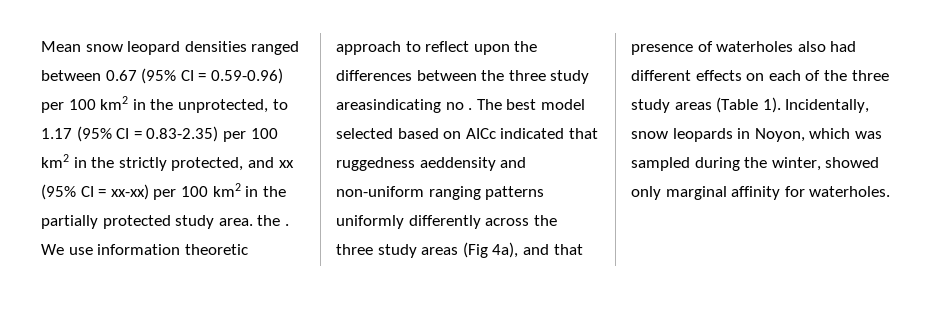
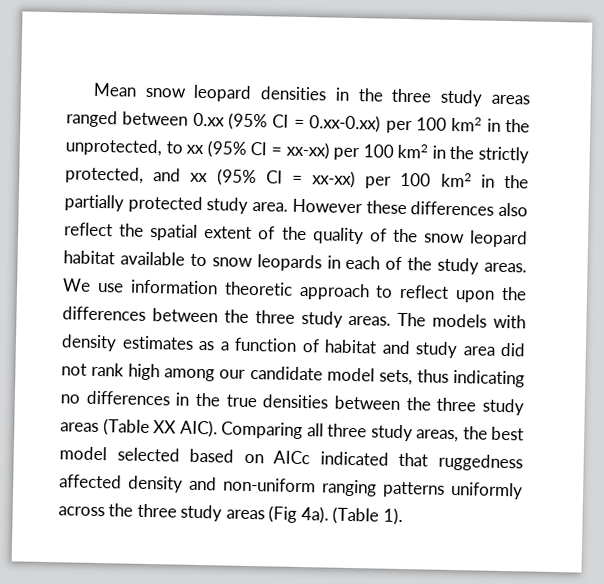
(247, 46) none -> [334,87,530,107] in the three study areas
[105,68,283,84] 0.67 (95% CI = 0.59-0.96) -> [192,112,382,133] 0.xx (95% CI = 0.xx-0.xx)
[41,126,219,142] 1.17 (95% CI = 0.83-2.35) -> [186,140,330,160] xx (95% CI = xx-xx)
[257,215,289,226] the . -> [291,198,528,217] [64,222,529,248] [63,250,527,275] However these differences also reflect the spatial extent of the quality of the snow leopard habitat available to snow leopards in each of the study areas.
[336,99,502,113] areasindicating no . The -> [348,312,526,329] [61,334,526,359] [61,362,525,388] [60,390,524,416] [60,418,488,443] areas. The models with density estimates as a function of habitat and study area did not rank high among our candidate model sets, thus indicating no differences in the true densities between the three study areas (Table XX AIC). Comparing all three study areas, the
[419,157,496,171] aeddensity -> [59,474,183,493] affected density
[408,215,481,229] differently -> (523, 490) none
[492,242,583,258] [631,41,857,55] [631,70,889,81] [631,97,870,113] [631,128,882,142] [631,157,880,171] [631,186,891,200] 4a), and that presence of waterholes also had different effects on each of the three study areas (Table 1). Incidentally, snow leopards in Noyon, which was sampled during the winter, showed only marginal affinity for waterholes. -> [300,506,403,526] 4a). (Table 1).

